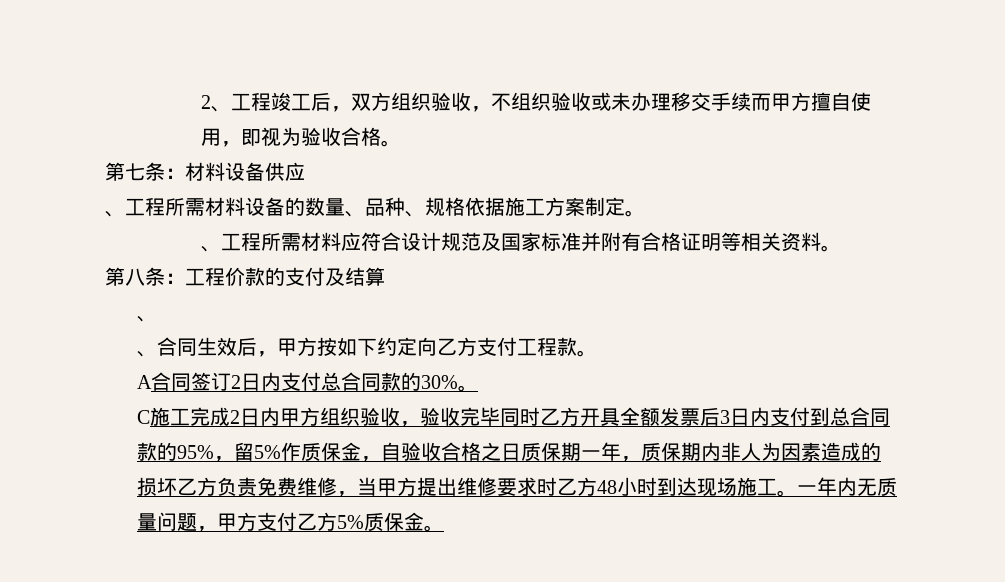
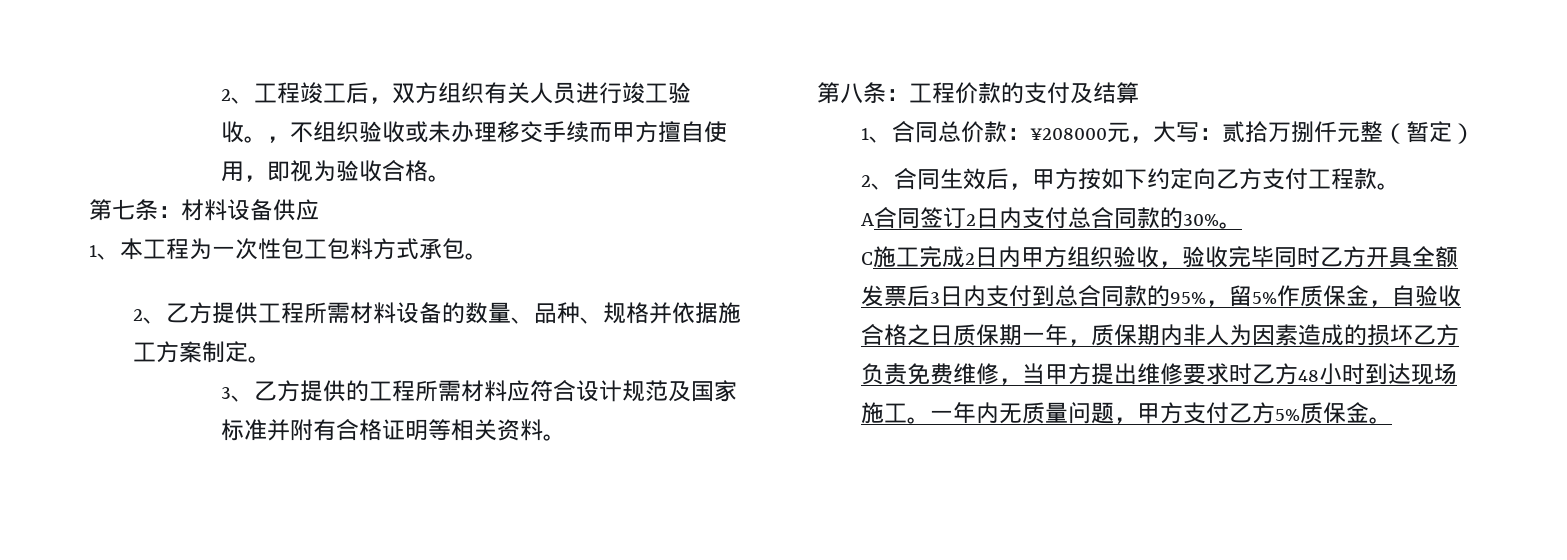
[430,92,471,111] 验收 -> [484,82,692,104] [221,121,268,143] 有关人员进行竣工验收。
[105,211,125,217] 、 -> [89,238,488,260] [133,302,259,324] 1、本工程为一次性包工包料方式承包。 // 2、乙方提供
(465, 206) none -> [649,302,673,324] 并
[200,246,221,252] 、 -> [221,380,370,402] 3、乙方提供的
[136,316,157,322] 、 // -> [861,121,1476,144] [861,175,872,187] 1、合同总价款：¥208000元，大写：贰拾万捌仟元整（暂定） // 2

